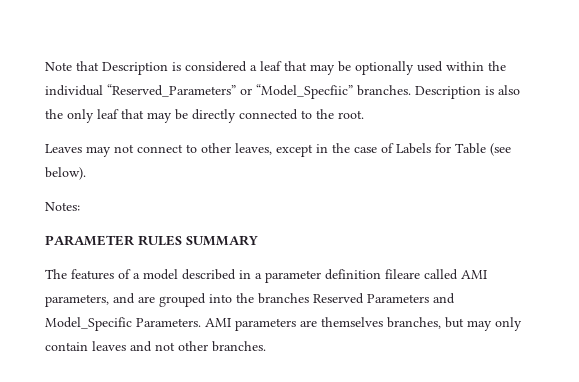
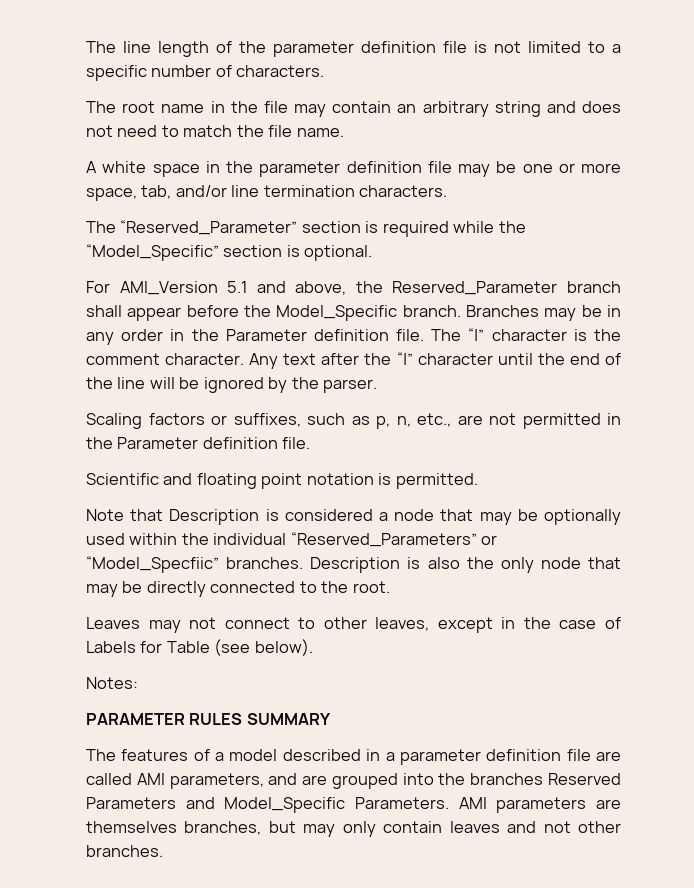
(45, 66) none -> [86,41,621,57] [86,65,325,81] [86,101,621,117] [86,125,344,137] [86,161,621,177] [86,185,448,201] [86,220,526,237] [86,244,373,261] [86,281,621,295] [86,305,621,321] [86,328,621,345] [86,352,621,369] [86,377,378,393] [86,413,621,429] [86,437,311,449] [86,473,478,489] The line length of the parameter definition file is not limited to a specific number of characters. // The root name in the file may contain an arbitrary string and does not need to match the file name. // A white space in the parameter definition file may be one or more space, tab, and/or line termination characters. // The “Reserved_Parameter” section is required while the “Model_Specific” section is optional. // For AMI_Version 5.1 and above, the Reserved_Parameter branch shall appear before the Model_Specific branch. Branches may be in any order in the Parameter definition file. The “|” character is the comment character. Any text after the “|” character until the end of the line will be ignored by the parser. // Scaling factors or suffixes, such as p, n, etc., are not permitted in the Parameter definition file. // Scientific and floating point notation is permitted. //
[260,61,282,71] leaf -> [394,509,435,521] node
[97,109,119,119] leaf -> [540,557,581,569] node
[385,269,420,279] fileare -> [566,749,622,761] file are

